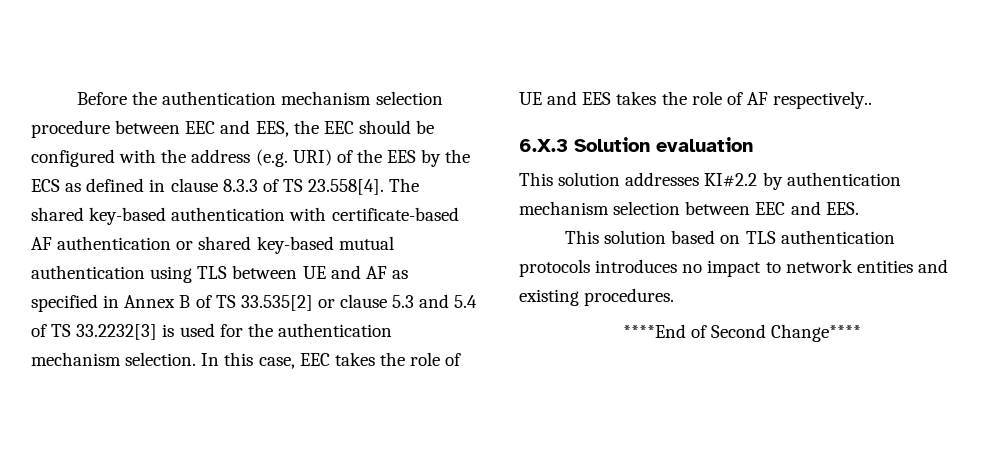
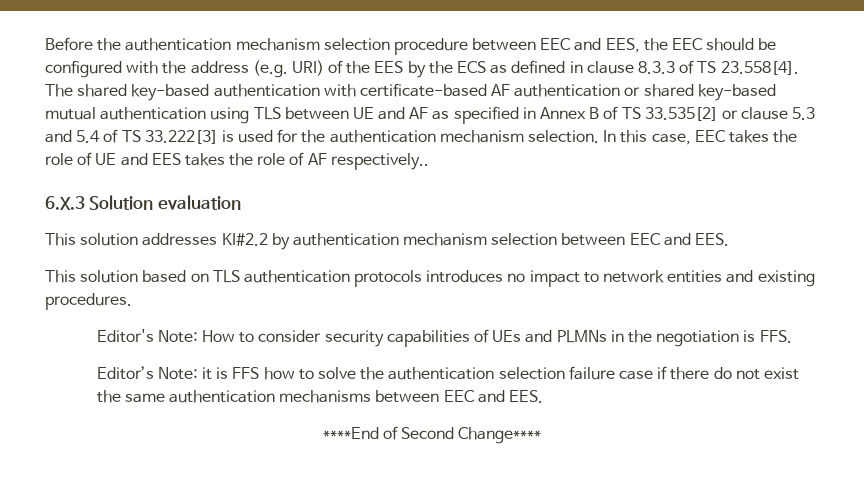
[76,324,158,340] 33.2232[3] -> [144,130,218,144] 33.222[3]
(675, 297) none -> [96,329,792,347] [96,366,799,380] [96,390,544,403] // Editor's Note: How to consider security capabilities of UEs and PLMNs in the negotiation is FFS. // Editor’s Note: it is FFS how to solve the authentication selection failure case if there do not exist the same authentication mechanisms between EEC and EES.

